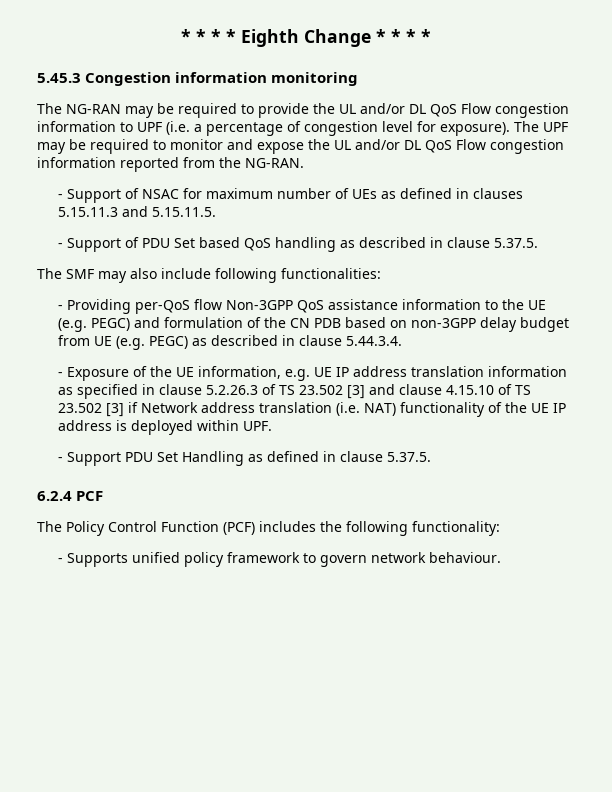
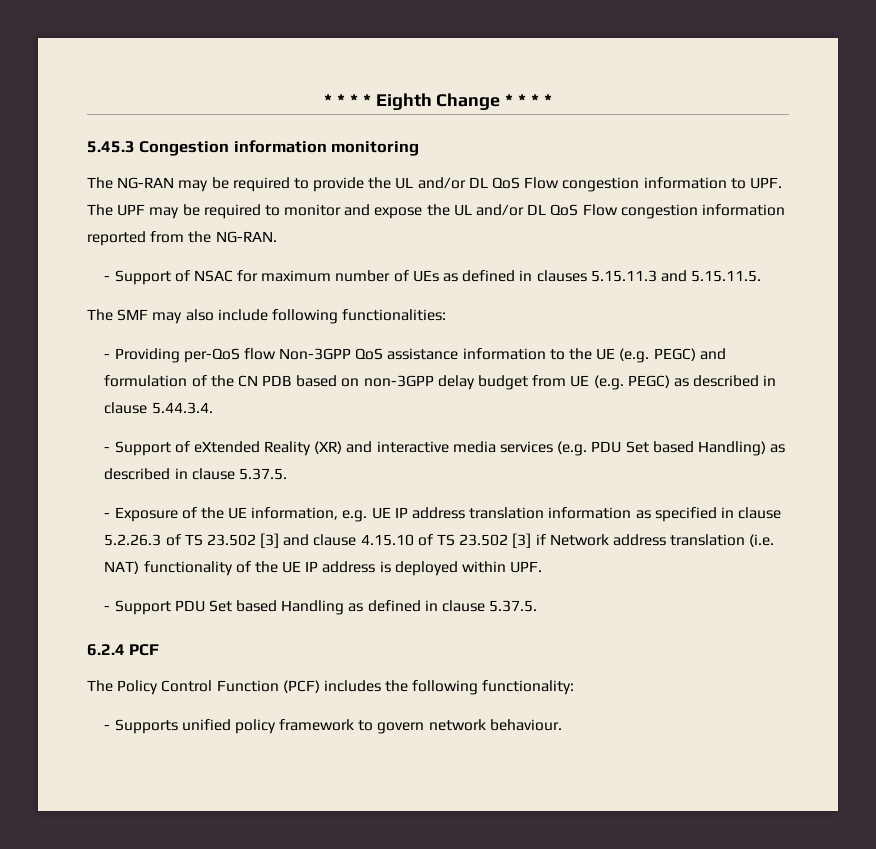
[137,121,510,136] UPF (i.e. a percentage of congestion level for exposure). -> [749,177,782,189] UPF.
[57,237,538,252] // - Support of PDU Set based QoS handling as described in clause 5.37.5. -> (762, 276) none
(402, 341) none -> [104,441,786,456] [104,468,287,480] // - Support of eXtended Reality (XR) and interactive media services (e.g. PDU Set based Handling) as described in clause 5.37.5.
(178, 457) none -> [236,600,278,612] based

